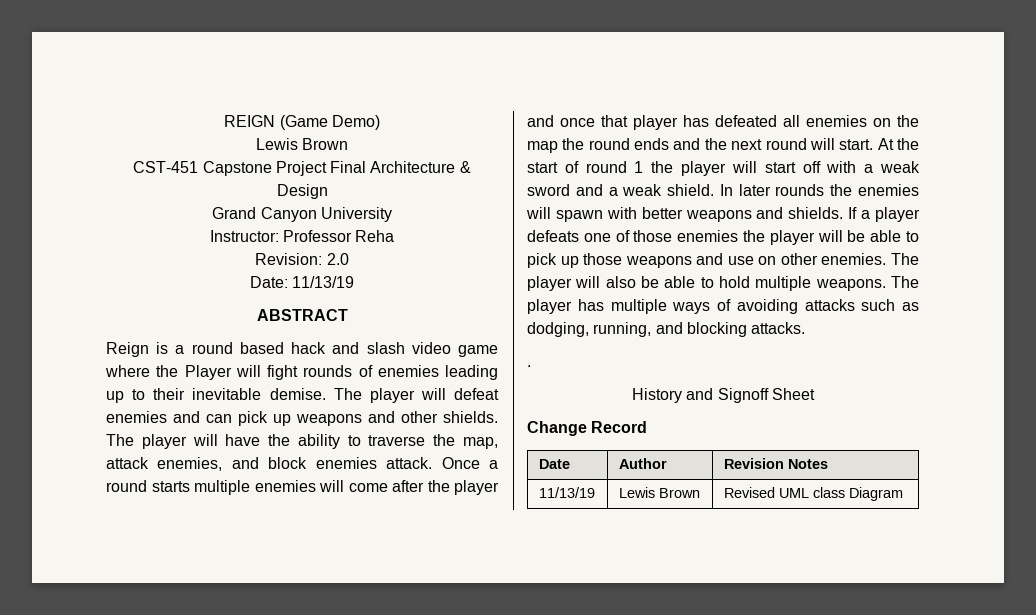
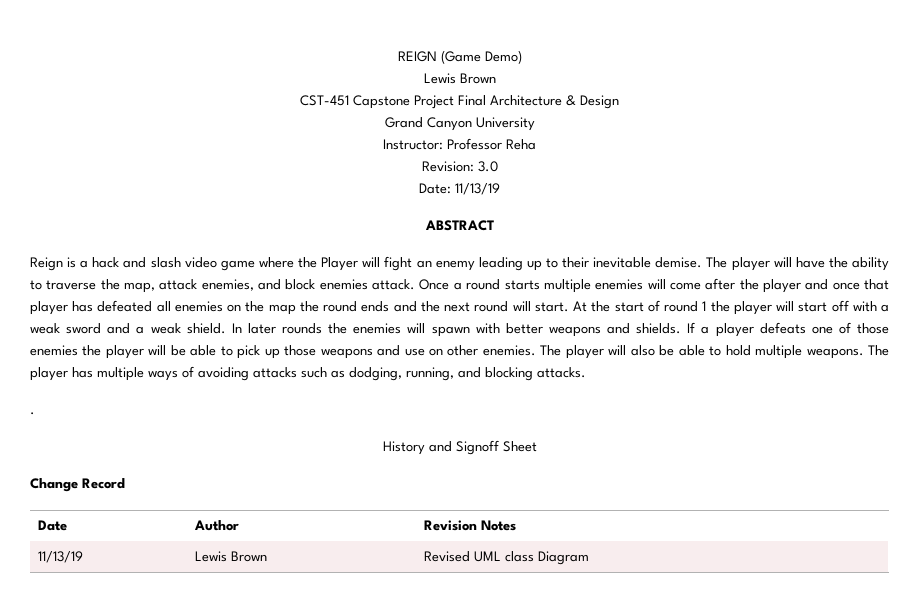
[326,253,349,265] 2.0 -> [477,161,498,172] 3.0
[191,342,284,354] round based -> (89, 264) none
[303,365,439,377] rounds of enemies -> [416,260,475,271] an enemy
[454,388,499,400] [106,411,498,426] [106,434,218,449] defeat enemies and can pick up weapons and other shields. The player will -> (792, 262) none

